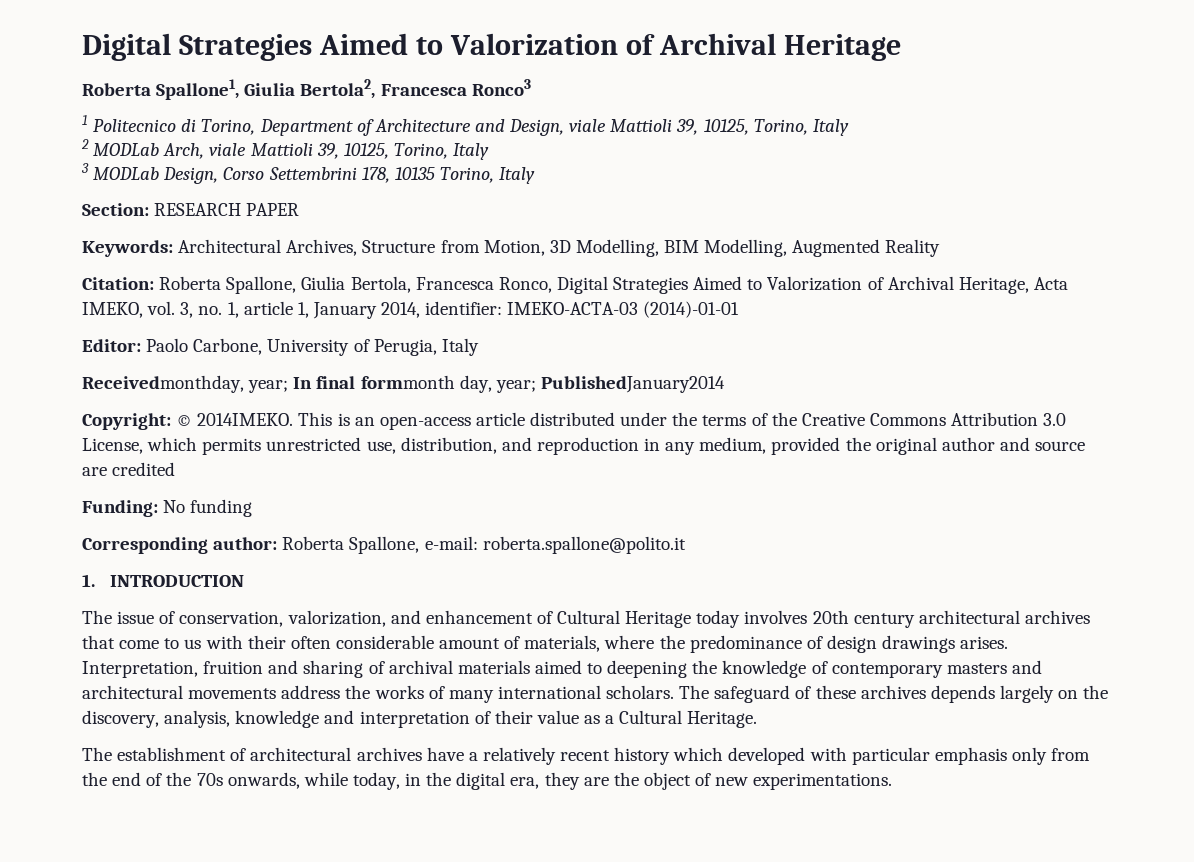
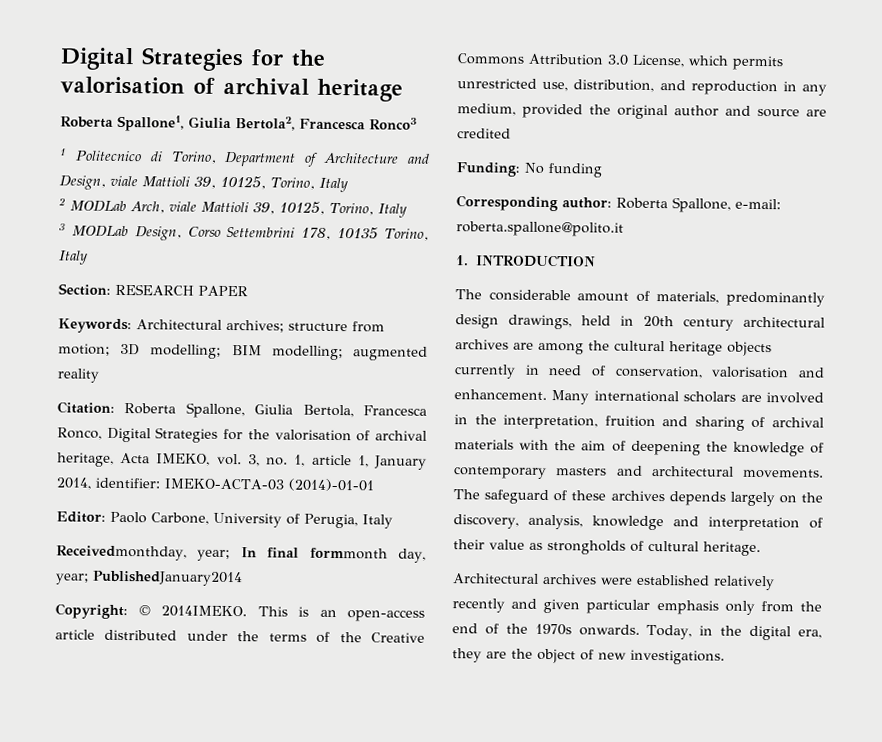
[82,33,901,61] Digital Strategies Aimed to Valorization of Archival Heritage -> [60,47,326,72] [60,76,403,102] Digital Strategies for the valorisation of archival heritage
[286,239,941,257] Archives, Structure from Motion, 3D Modelling, BIM Modelling, Augmented Reality -> [226,319,385,333] [58,343,428,361] [57,368,100,383] archives; structure from motion; 3D modelling; BIM modelling; augmented reality
[693,276,1029,294] Aimed to Valorization of Archival Heritage, -> [223,428,428,442] [57,452,114,467] for the valorisation of archival heritage,
[117,610,1090,628] [82,635,1009,653] [82,661,198,678] issue of conservation, valorization, and enhancement of Cultural Heritage today involves 20th century architectural archives that come to us with their often considerable amount of materials, where the predominance of design drawings arises. Interpretation, -> [488,289,825,307] [455,314,825,331] [455,339,772,357] [454,364,825,379] [454,389,824,405] [454,414,599,430] considerable amount of materials, predominantly design drawings, held in 20th century architectural archives are among the cultural heritage objects currently in need of conservation, valorisation and enhancement. Many international scholars are involved in the interpretation,
[534,660,603,674] aimed to -> [519,439,626,452] with the aim of
[188,685,675,703] movements address the works of many international scholars. -> [743,468,824,479] movements.
[605,710,758,728] [82,747,847,765] a Cultural Heritage. // The establishment of architectural archives have a relatively recent history which developed with -> [547,540,761,557] [453,573,775,591] [452,598,581,614] strongholds of cultural heritage. // Architectural archives were established relatively recently and given
[196,772,400,790] 70s onwards, while today, -> [534,623,693,640] 1970s onwards. Today,
[753,773,893,790] experimentations. -> [630,649,725,665] investigations.

